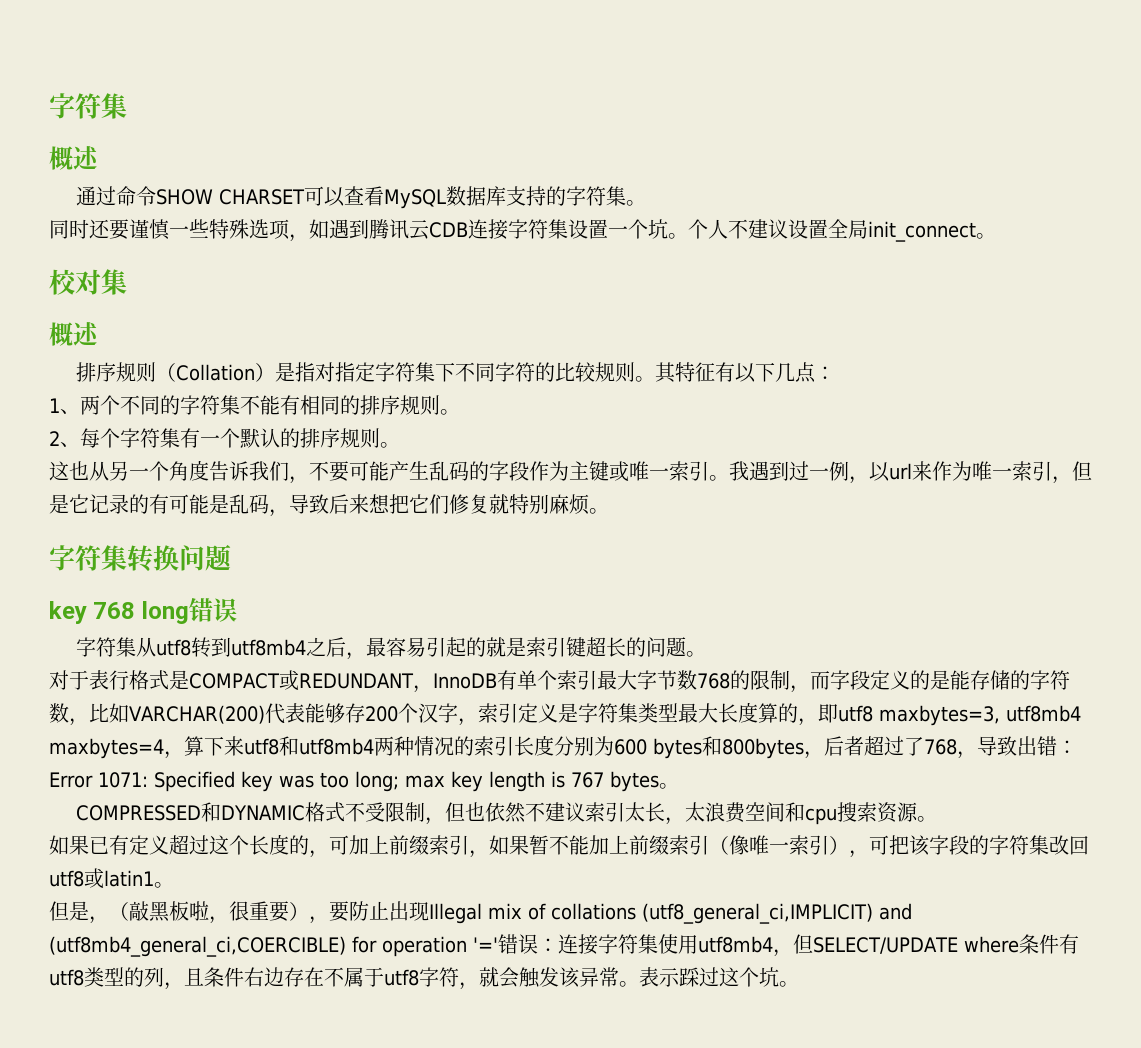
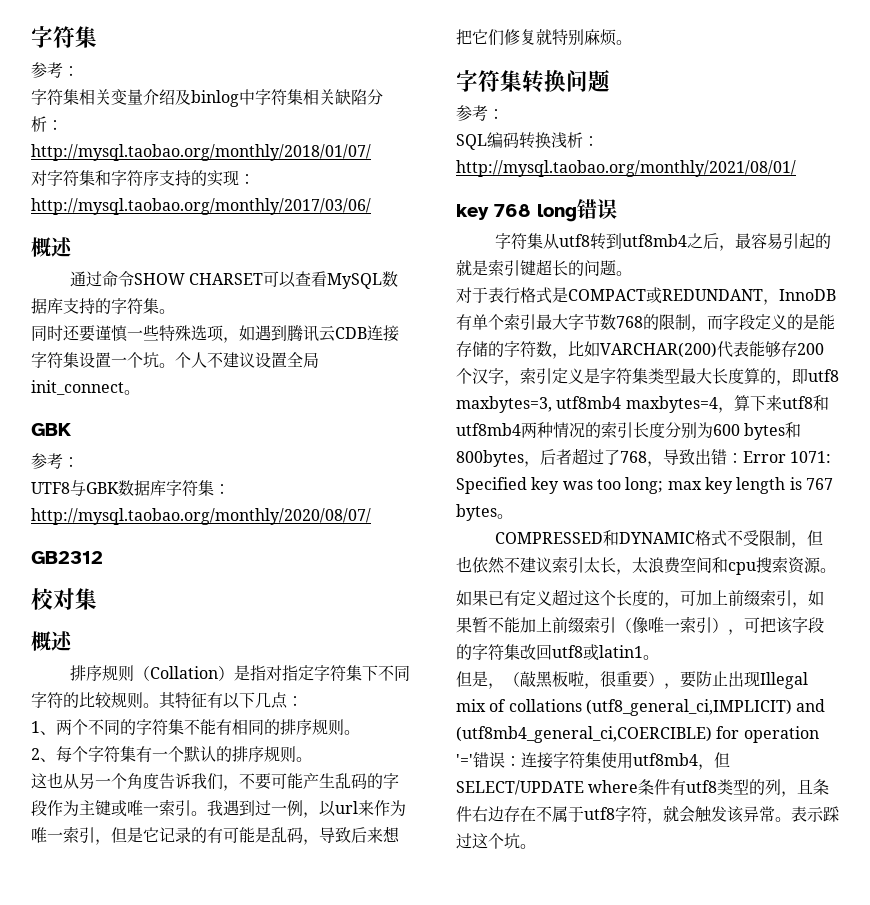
[49,93,127,119] 字符集 -> [31,26,97,48] [31,62,79,78] [31,89,383,107] [31,116,63,132] [31,144,371,161] [31,170,255,187] [31,198,371,215] 字符集 // 参考： // 字符集相关变量介绍及binlog中字符集相关缺陷分析： // http://mysql.taobao.org/monthly/2018/01/07/ // 对字符集和字符序支持的实现：http://mysql.taobao.org/monthly/2017/03/06/
(996, 236) none -> [31,423,71,436] [31,453,79,469] [31,480,230,496] [31,508,371,525] [31,551,103,564] // GBK // 参考： // UTF8与GBK数据库字符集：http://mysql.taobao.org/monthly/2020/08/07/ // GB2312
(231, 557) none -> [456,105,504,121] [456,132,599,150] [456,160,796,177] // 参考： // SQL编码转换浅析：http://mysql.taobao.org/monthly/2021/08/01/

